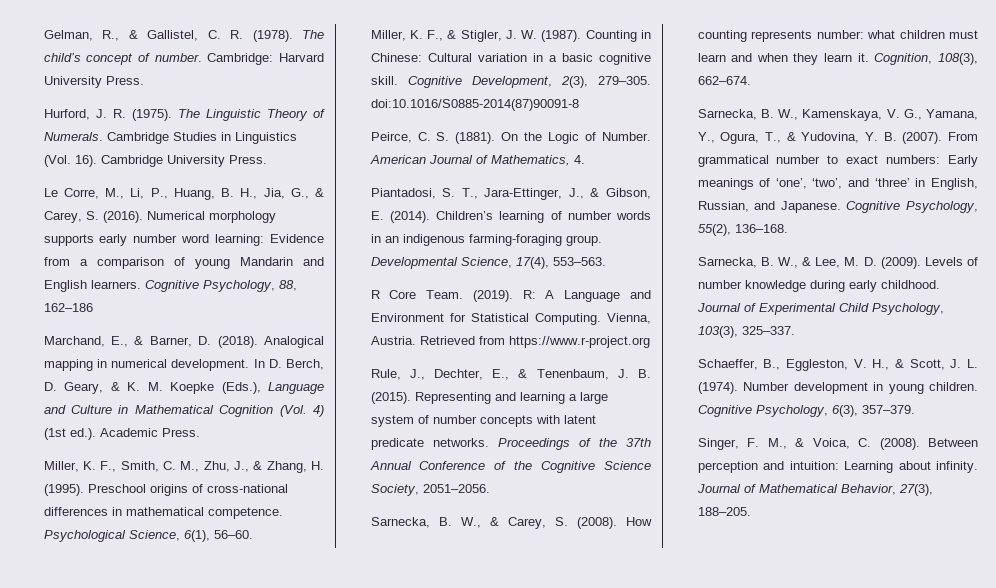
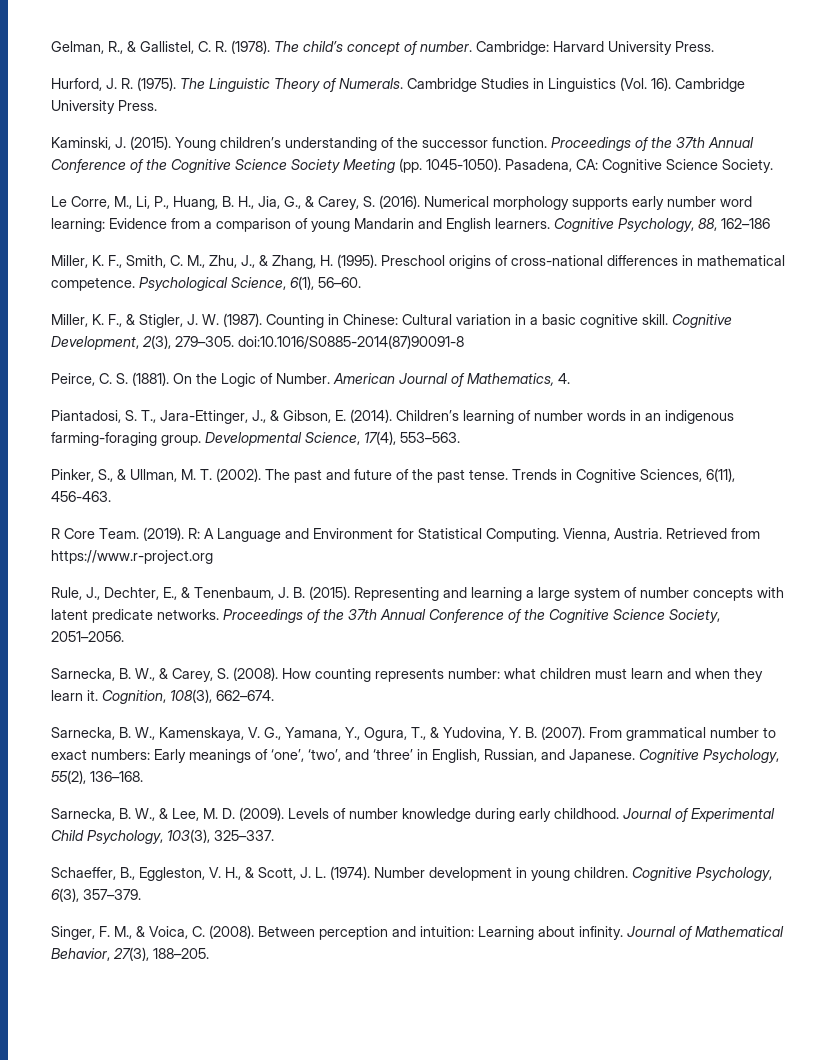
(267, 159) none -> [50,136,754,151] [50,158,773,173] // Kaminski, J. (2015). Young children’s understanding of the successor function. Proceedings of the 37th Annual Conference of the Cognitive Science Society Meeting (pp. 1045-1050). Pasadena, CA: Cognitive Science Society.
[43,336,324,348] [43,359,324,371] [43,382,325,394] [43,405,325,417] [43,428,200,440] // Marchand, E., & Barner, D. (2018). Analogical mapping in numerical development. In D. Berch, D. Geary, & K. M. Koepke (Eds.), Language and Culture in Mathematical Cognition (Vol. 4) (1st ed.). Academic Press. -> (770, 223) none
(606, 261) none -> [50,468,735,483] [50,491,111,502] // Pinker, S., & Ullman, M. T. (2002). The past and future of the past tense. Trends in Cognitive Sciences, 6(11), 456-463.

